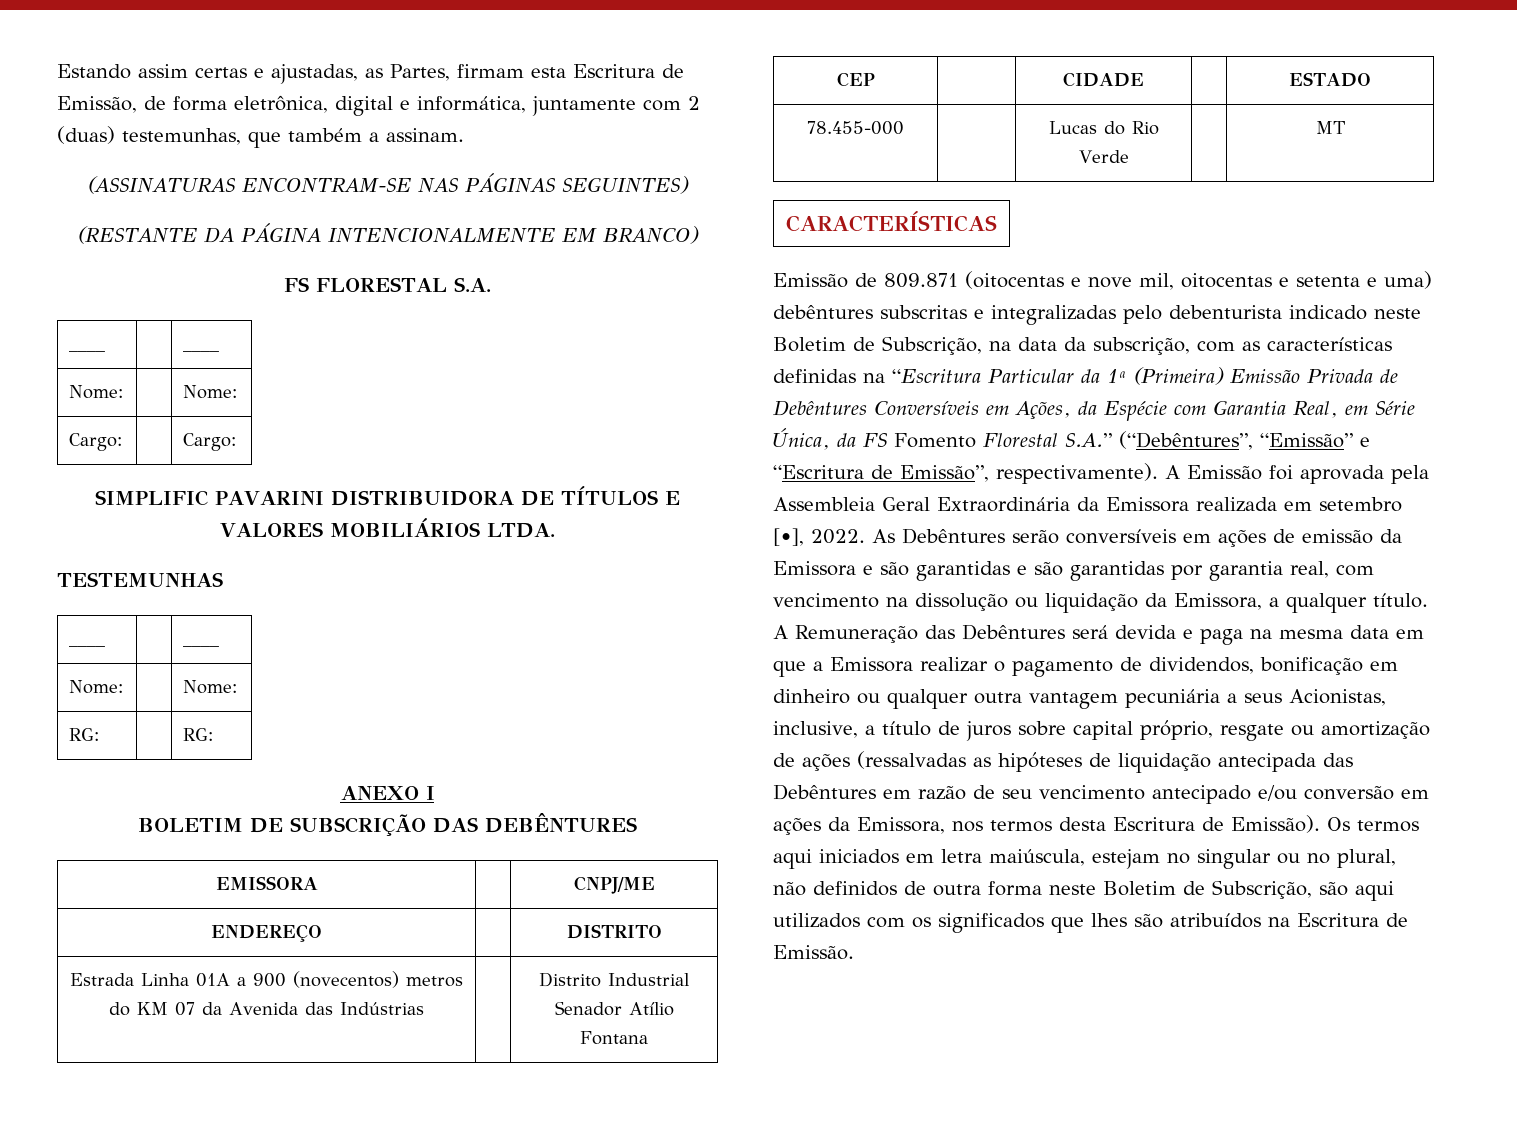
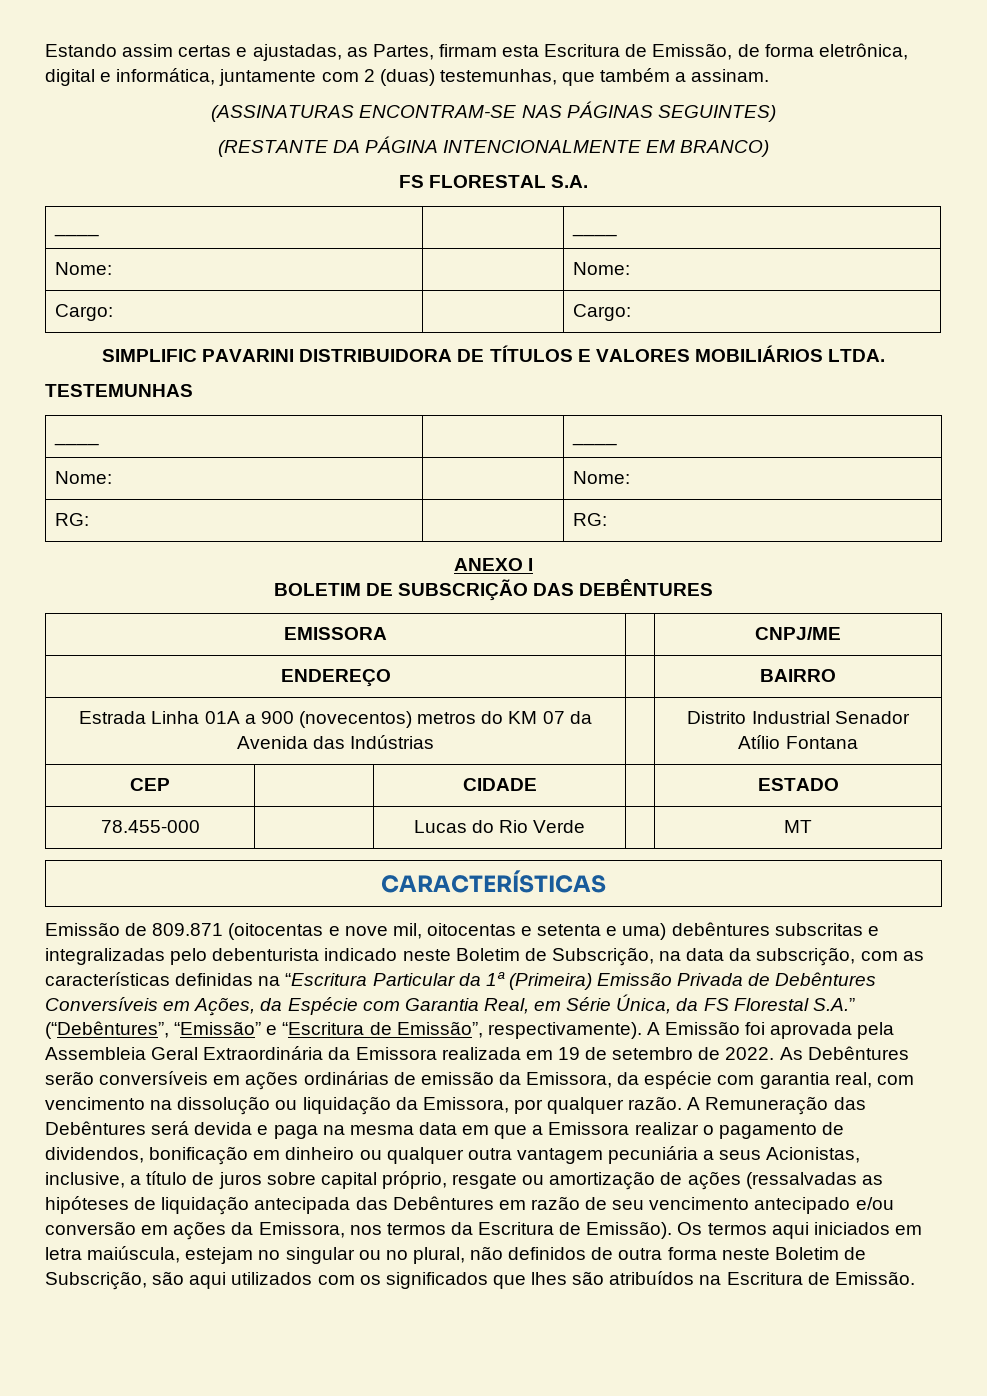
[566,924,662,939] DISTRITO -> [760,669,836,682] BAIRRO
[894,433,976,448] Fomento -> (729, 1004) none
[1319,497,1402,512] [773,528,804,546] setembro [•], -> [557,1047,721,1060] 19 de setembro de
(1266, 538) none -> [303,1071,389,1085] ordinárias
[773,561,1203,581] Emissora e são garantidas e são garantidas por -> [526,1071,755,1089] Emissora, da espécie com
[1269,593,1428,613] a qualquer título. -> [513,1096,683,1114] por qualquer razão.
[1059,817,1106,831] desta -> [450,1222,473,1235] da

